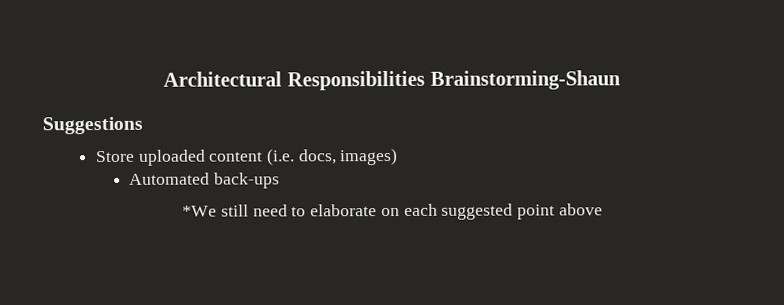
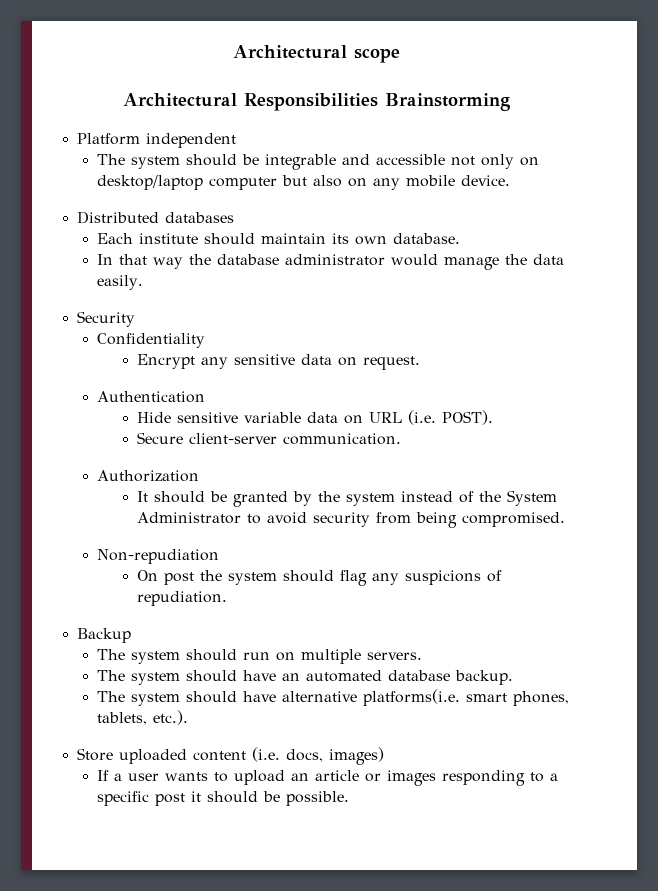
[163,70,621,91] [42,116,143,135] Architectural Responsibilities Brainstorming-Shaun // Suggestions -> [233,45,400,63] [123,93,510,111] [77,133,237,148] [97,154,540,170] [97,175,511,190] [77,211,235,224] [97,233,461,245] [97,254,565,270] [97,275,144,290] [77,311,136,327] [97,333,206,348] [136,354,420,370] [97,391,206,403] [136,410,493,425] [136,432,401,445] [97,470,200,482] [136,490,557,507] [136,512,565,528] [97,549,220,564] [136,570,502,586] [136,591,227,606] [77,628,132,643] [97,649,423,664] [97,670,514,685] [97,689,570,706] [97,710,189,725] Architectural scope // Architectural Responsibilities Brainstorming // Platform independent // The system should be integrable and accessible not only on desktop/laptop computer but also on any mobile device. // Distributed databases // Each institute should maintain its own database. // In that way the database administrator would manage the data easily. // Security // Confidentiality // Encrypt any sensitive data on request. // Authentication // Hide sensitive variable data on URL (i.e. POST). // Secure client-server communication. // Authorization // It should be granted by the system instead of the System Administrator to avoid security from being compromised. // Non-repudiation // On post the system should flag any suspicions of repudiation. // Backup // The system should run on multiple servers. // The system should have an automated database backup. // The system should have alternative platforms(i.e. smart phones, tablets, etc.).
[129,172,281,189] [182,203,603,220] Automated back-ups // *We still need to elaborate on each suggested point above -> [97,770,559,786] [97,791,350,806] If a user wants to upload an article or images responding to a specific post it should be possible.

